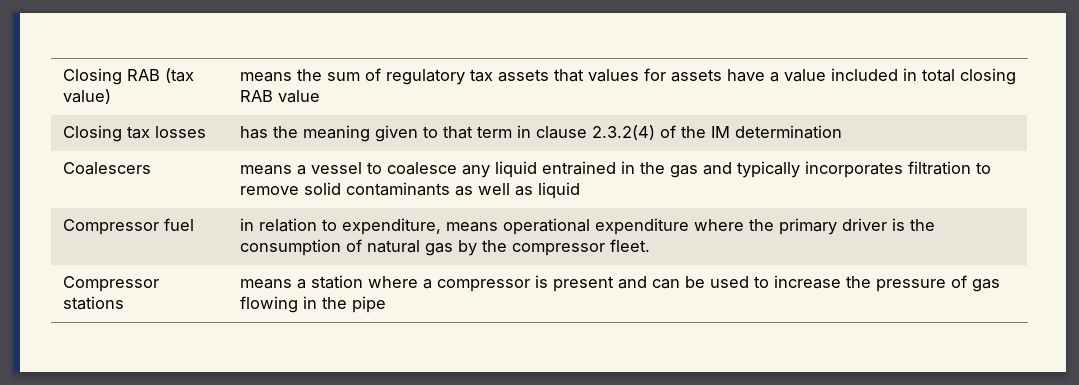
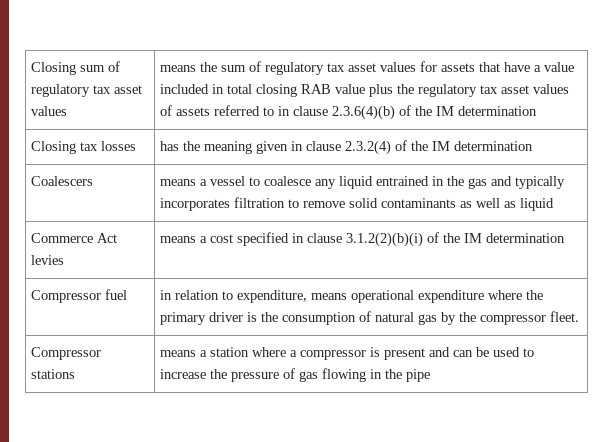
[62,68,194,85] [62,89,111,104] Closing RAB (tax value) -> [31,61,121,75] [31,84,143,97] [31,106,68,116] Closing sum of regulatory tax asset values
[497,69,584,82] assets that -> [348,63,377,72] asset
(722, 75) none -> [479,62,501,72] that
(320, 96) none -> [369,84,570,97] [160,105,538,120] plus the regulatory tax asset values of assets referred to in clause 2.3.6(4)(b) of the IM determination
[422,126,512,139] to that term -> (289, 147) none
(580, 190) none -> [31,233,118,243] [31,255,65,265] [160,232,566,247] // Commerce Act levies | means a cost specified in clause 3.1.2(2)(b)(i) of the IM determination

